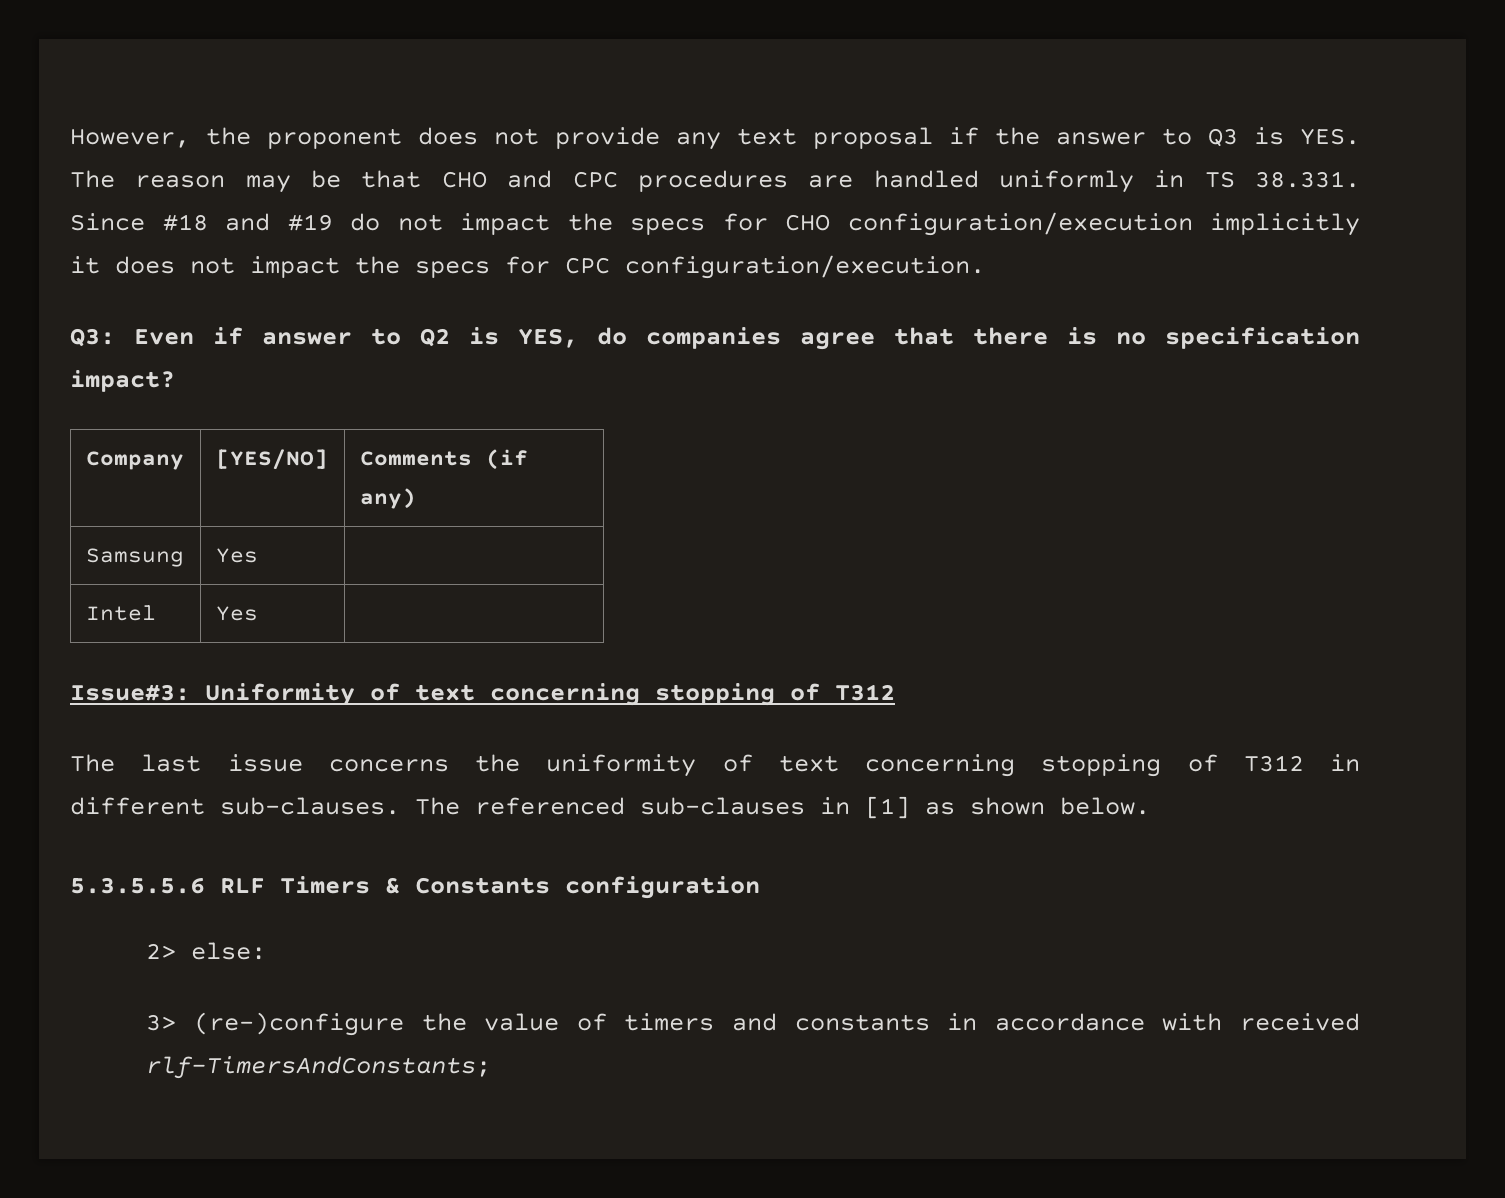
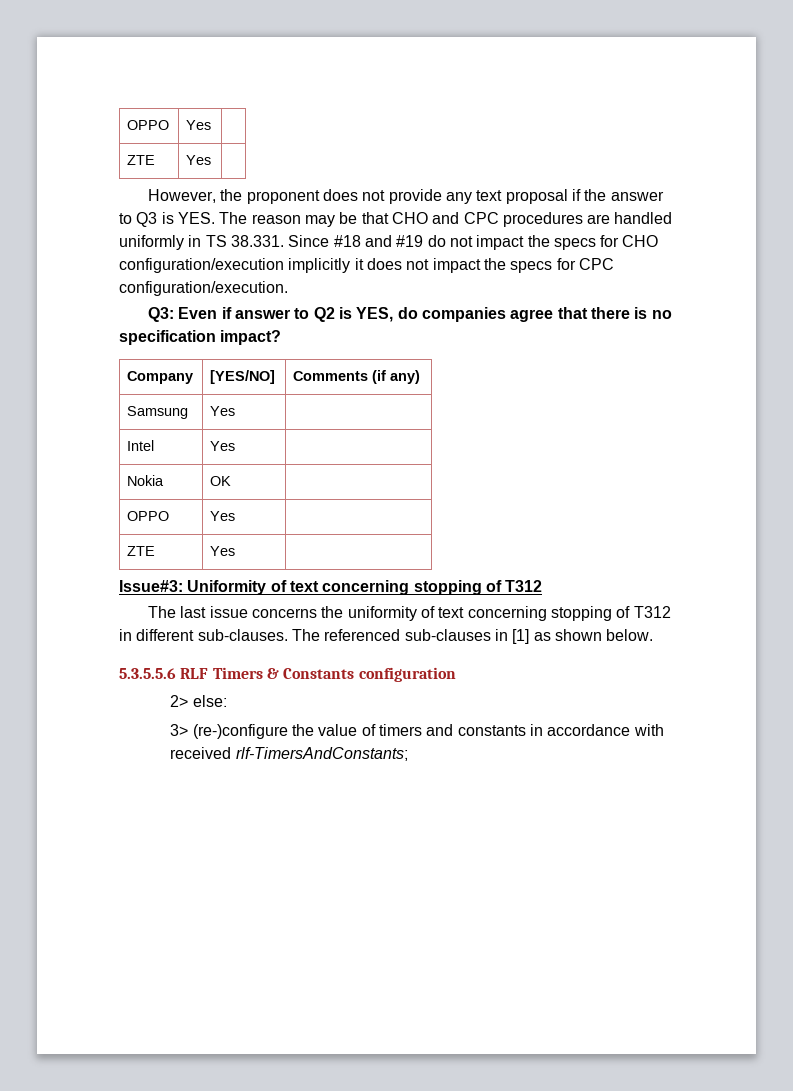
(70, 138) none -> [127,120,170,130] [186,120,212,130] [127,155,156,165] [186,155,212,165] OPPO | Yes | // ZTE | Yes | //
(258, 613) none -> [127,475,165,486] [210,476,232,486] [127,511,170,521] [210,511,236,521] [127,546,156,556] [210,546,236,556] // Nokia | OK | // OPPO | Yes | // ZTE | Yes |

